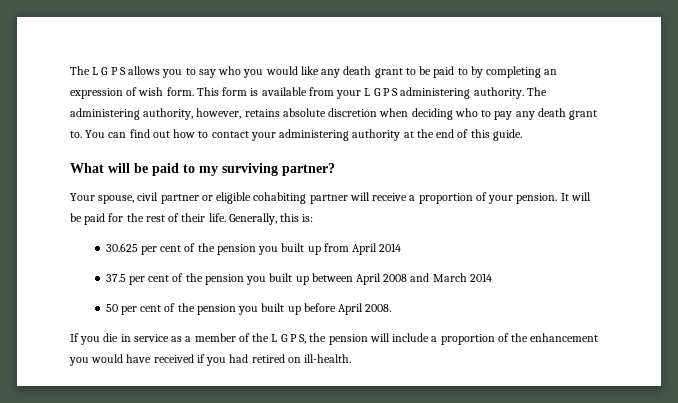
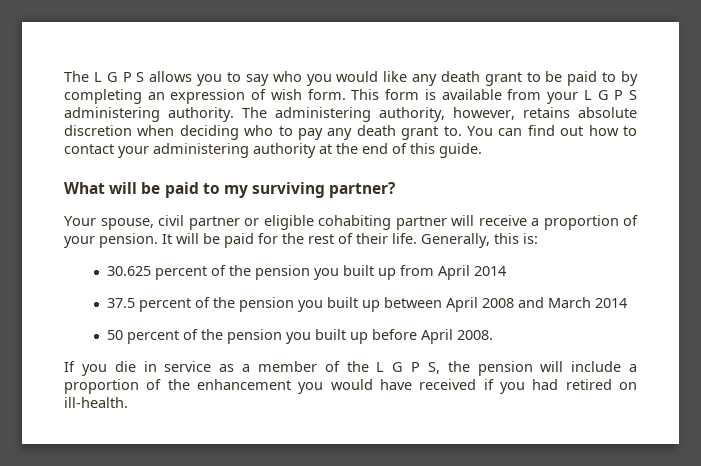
[140,245,182,255] per cent -> [154,266,207,280] percent
[128,275,170,285] per cent -> [138,298,191,312] percent
[120,305,162,315] per cent -> [126,330,179,344] percent

